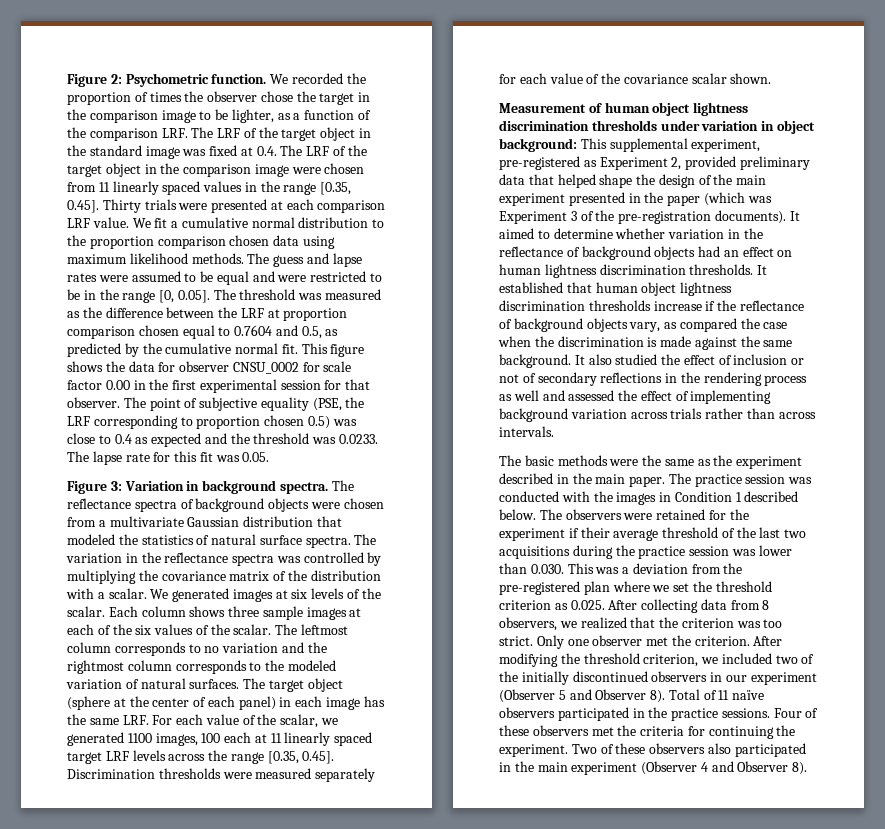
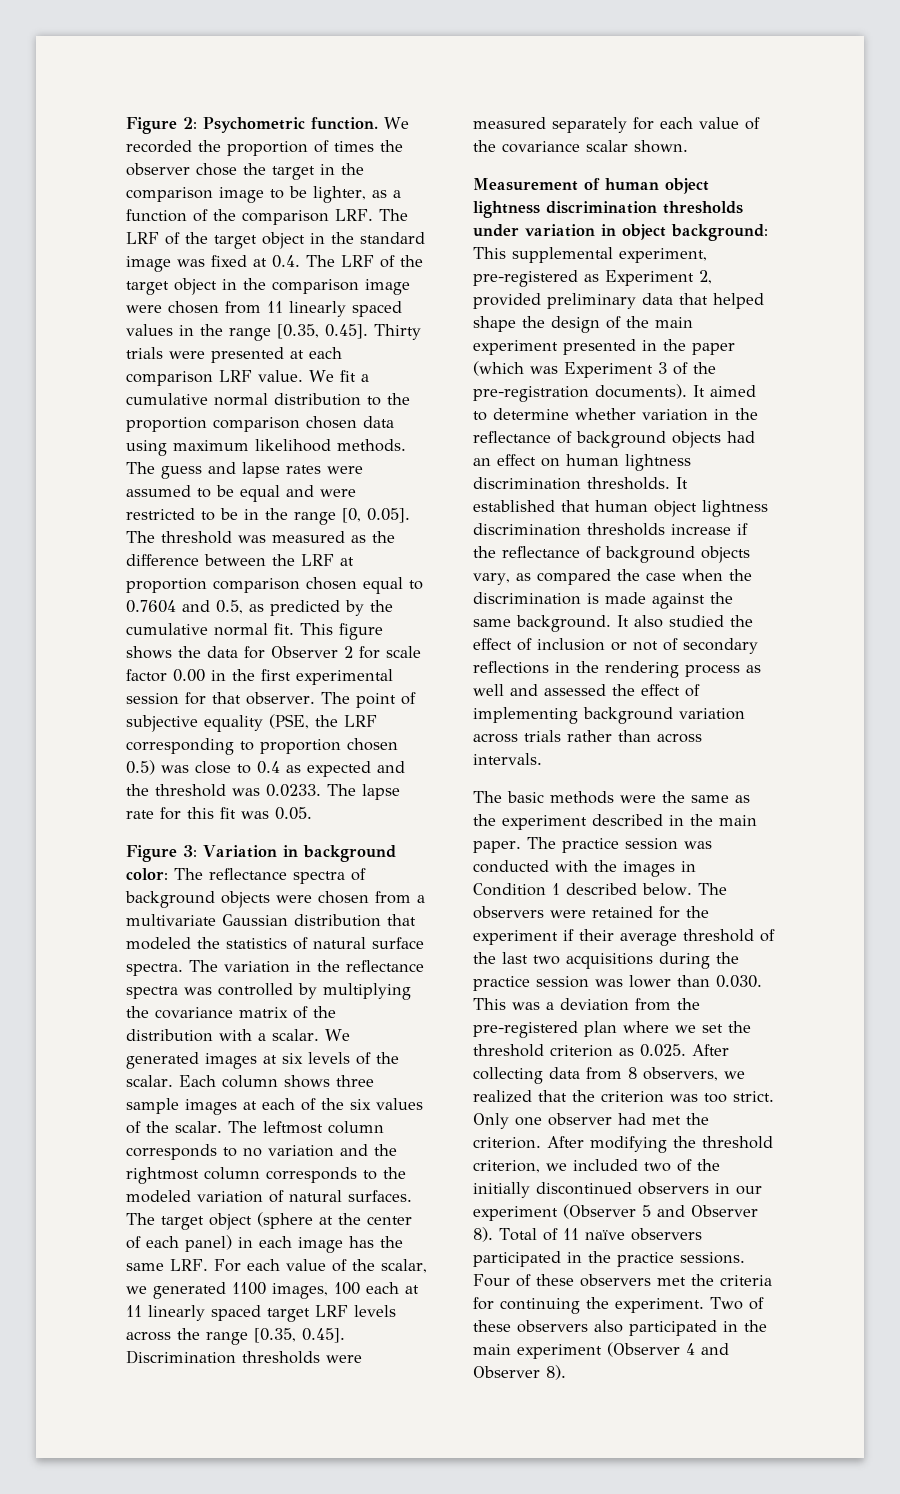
[179,361,299,374] observer CNSU_0002 -> [271,646,353,658] Observer 2
[279,482,328,494] spectra. -> [126,868,168,880] color:
(643, 640) none -> [618,1113,646,1125] had

